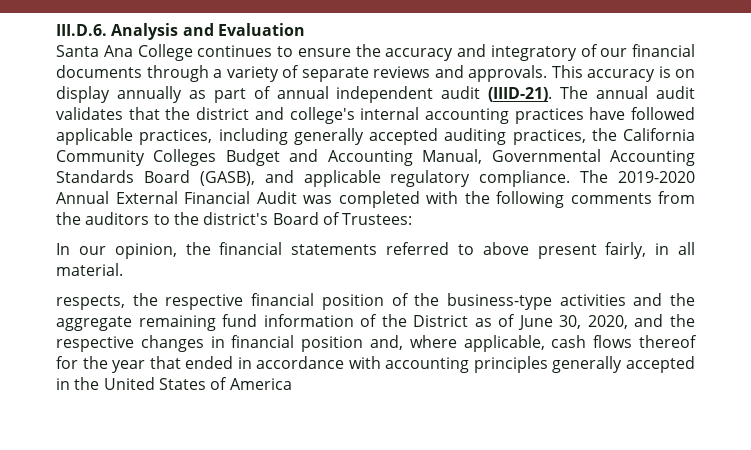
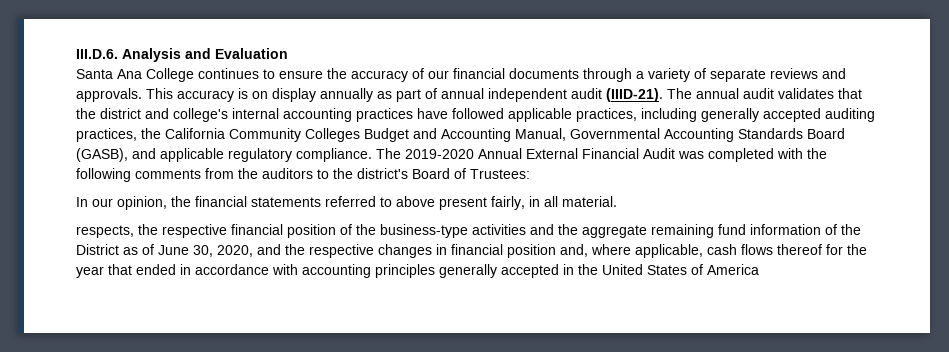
[457,44,577,61] and integratory -> (408, 76) none

